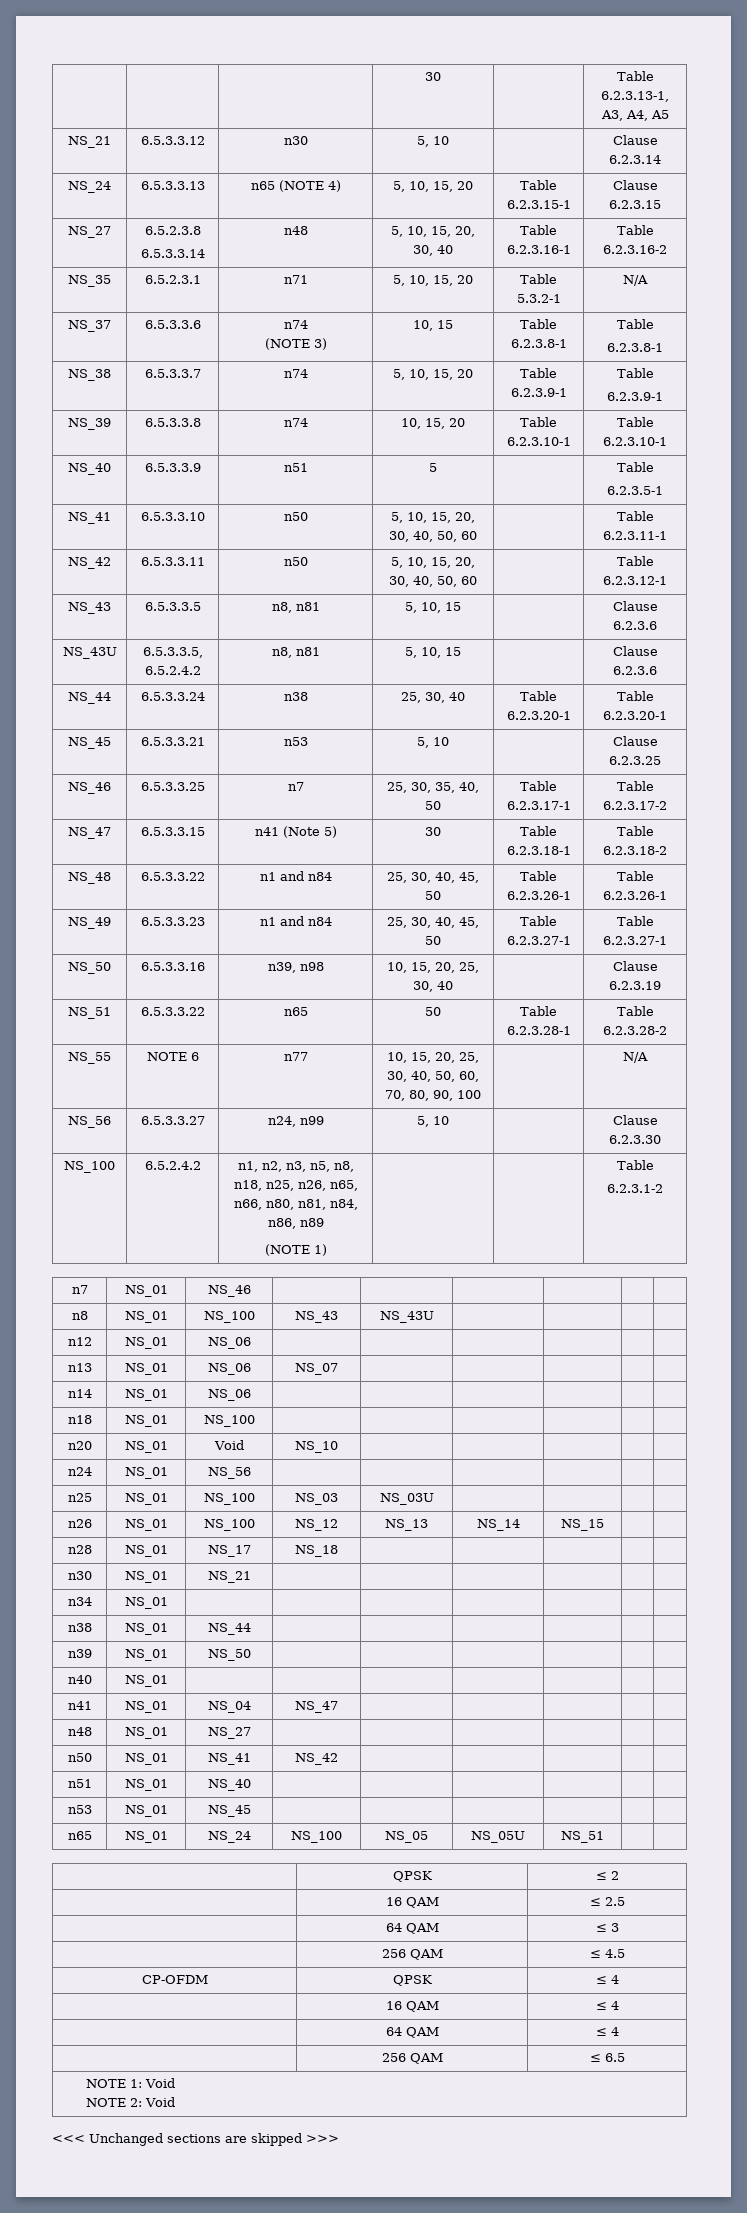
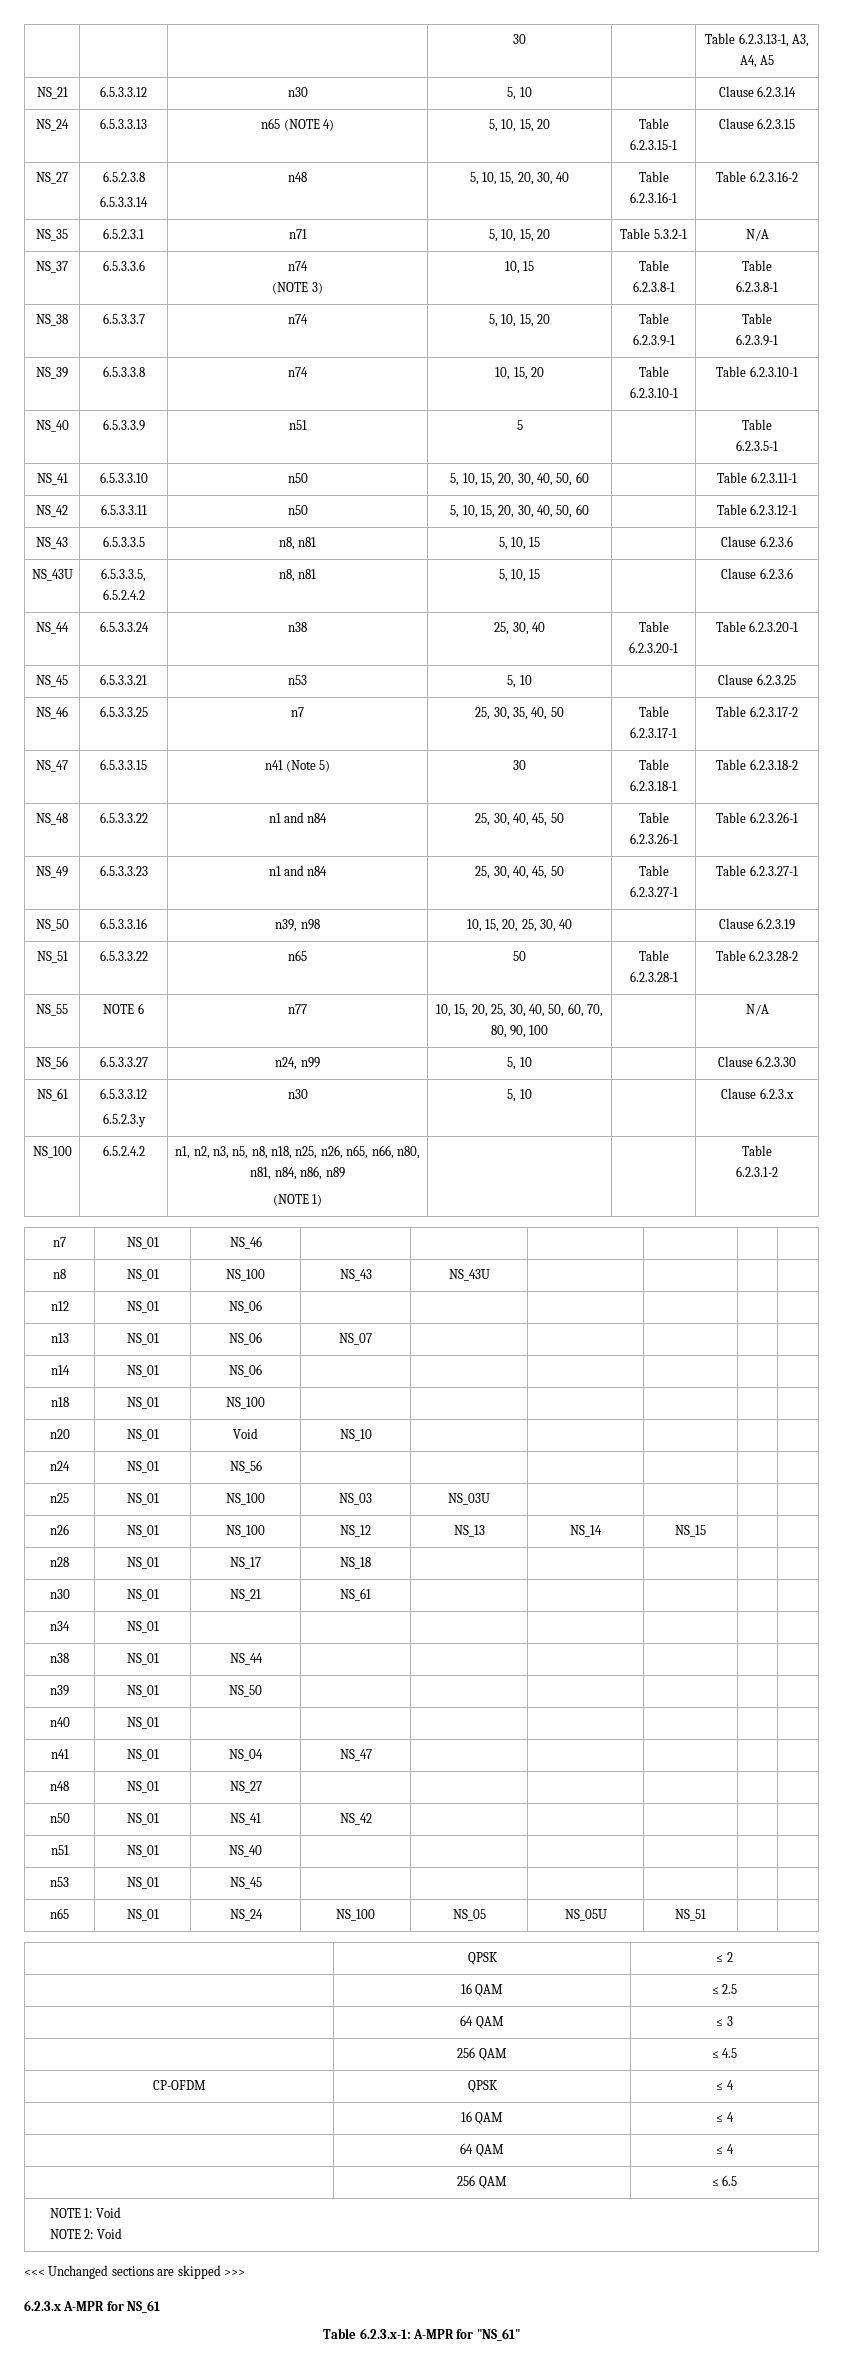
(661, 1139) none -> [36,1088,68,1101] [100,1088,147,1099] [102,1113,146,1127] [287,1089,308,1099] [507,1089,532,1102] [721,1088,794,1099] // NS_61 | 6.5.3.3.12 // 6.5.2.3.y | n30 | 5, 10 | | Clause 6.2.3.x
(251, 1577) none -> [340,1588,371,1601] NS_61
(339, 2139) none -> [24,2300,161,2313] [323,2328,520,2341] // 6.2.3.x A-MPR for NS_61 // Table 6.2.3.x-1: A-MPR for "NS_61"

